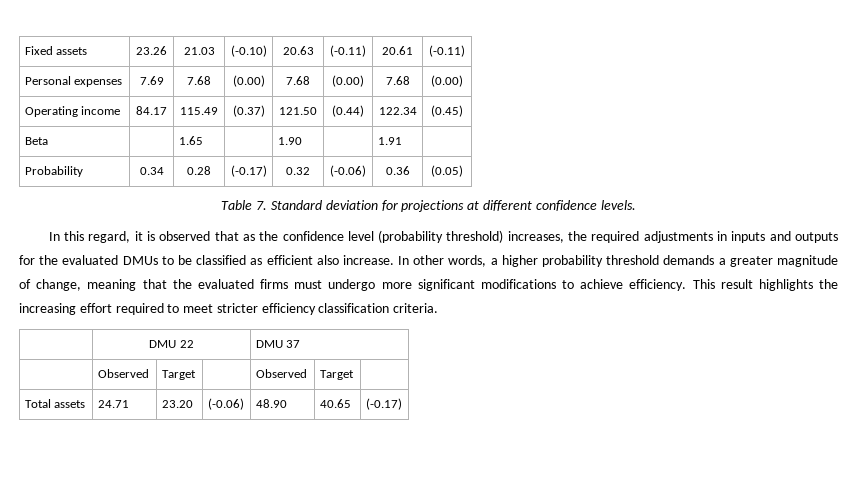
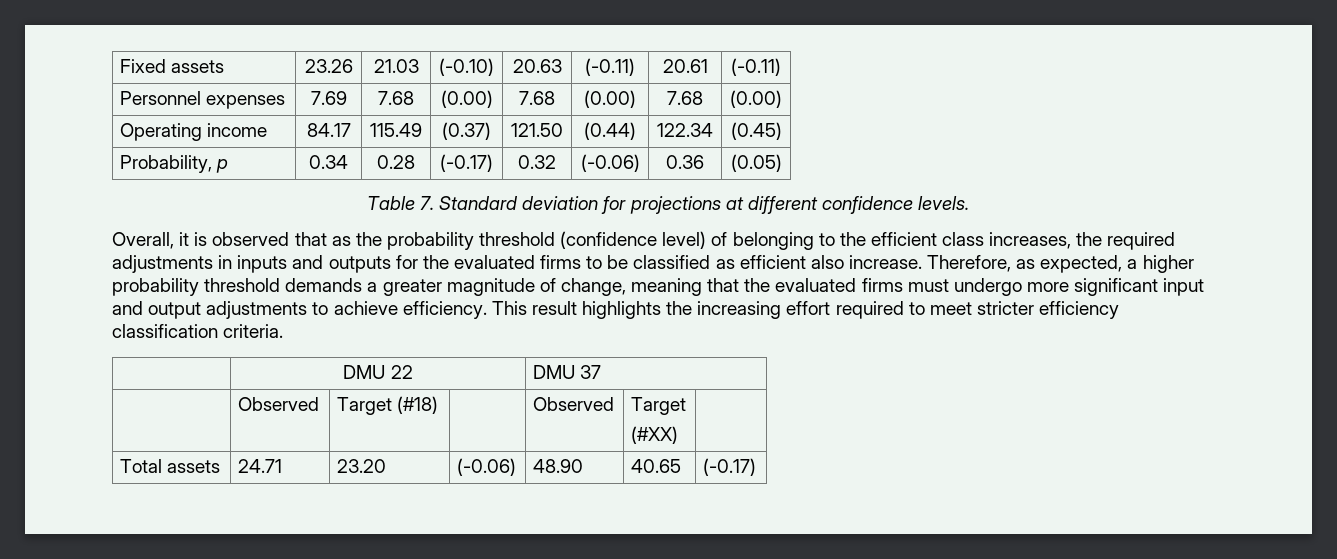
[24,76,71,85] Personal -> [120,91,202,105] Personnel
[24,137,48,145] [178,136,203,145] [277,137,302,145] [377,137,402,145] [24,166,83,177] Beta | | 1.65 | | 1.90 | | 1.91 | // Probability -> [120,155,229,173] Probability, p
[48,231,131,243] In this regard, -> [112,232,174,249] Overall,
[282,230,504,243] confidence level (probability threshold) -> [386,231,985,250] probability threshold (confidence level) of belonging to the efficient class
[122,256,158,265] DMUs -> [540,255,582,269] firms
[398,255,487,267] In other words, -> [927,255,1123,273] Therefore, as expected,
[480,279,556,289] modifications -> [1163,278,1205,296] [112,301,308,319] input and output adjustments
[255,369,307,378] [319,370,354,380] | | Observed | Target -> [397,396,439,414] [533,397,615,411] [631,397,687,415] [631,426,679,444] (#18) | | Observed | Target // (#XX)

